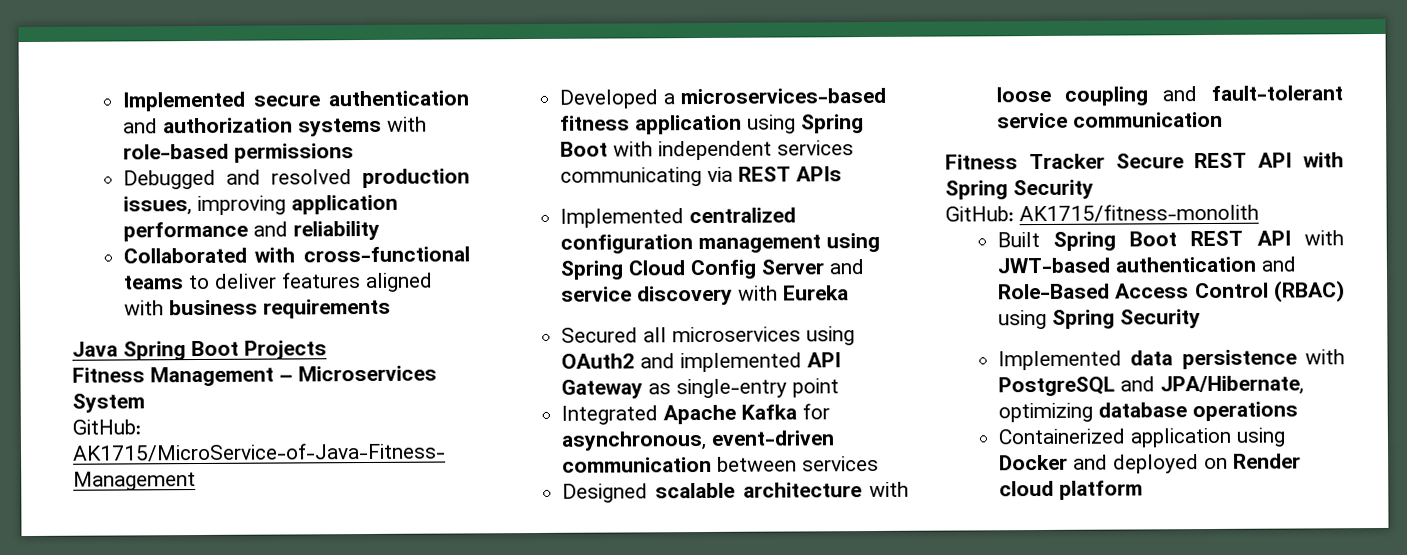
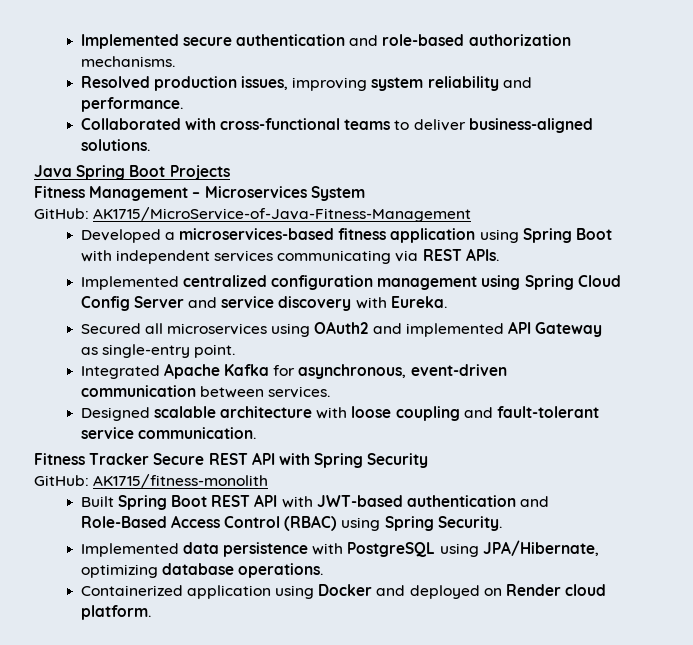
[162,116,427,137] [122,143,354,163] [122,168,470,190] [122,194,398,216] [122,220,380,242] authorization systems with role-based permissions // Debugged and resolved production issues, improving application performance and reliability -> [382,34,571,46] [80,56,175,67] [80,76,532,91] [80,97,183,112] role-based authorization mechanisms. // Resolved production issues, improving system reliability and performance.
[280,272,433,293] [123,298,391,319] features aligned with business requirements -> [468,118,593,133] [80,139,150,151] business-aligned solutions.
[795,166,842,182] APIs -> [465,248,499,261] APIs.
[782,285,849,301] Eureka -> [390,296,447,308] Eureka.
[791,378,839,398] point -> [194,344,236,358] point.
[801,455,879,472] services -> [268,386,331,398] services.
[1072,111,1223,128] communication -> [137,427,256,439] communication.
[1119,309,1201,329] Security -> [437,516,502,531] Security.
[1119,376,1155,392] and -> [439,543,479,557] using
[1191,401,1298,422] operations -> [238,563,324,578] operations.
[1058,480,1143,500] platform -> [80,605,151,620] platform.

